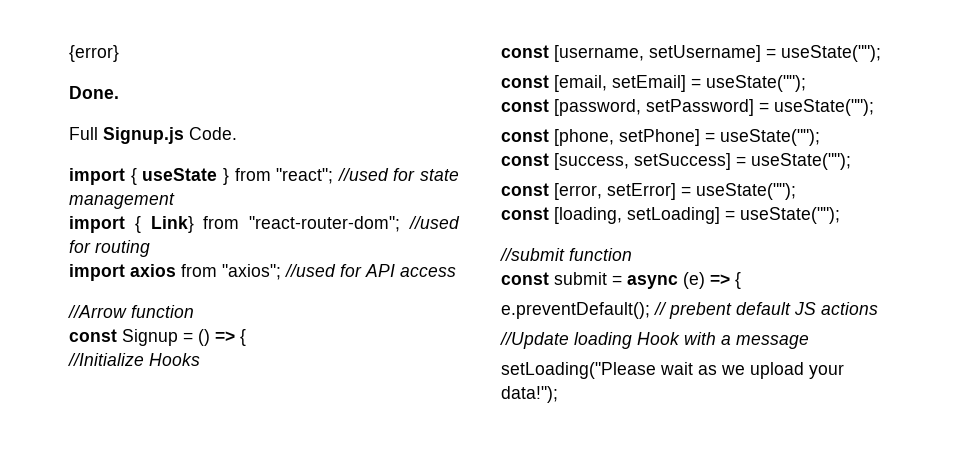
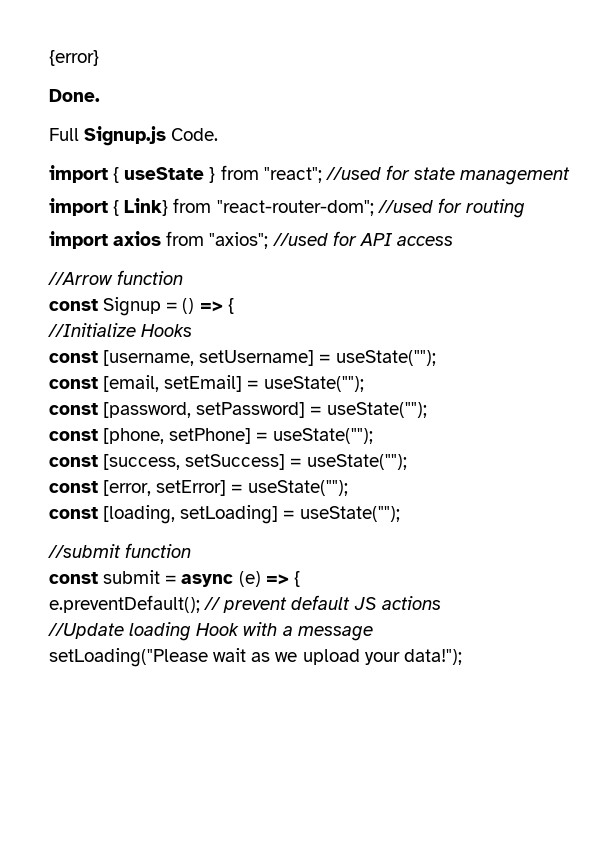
[669,302,732,319] prebent -> [223,597,288,613] prevent

